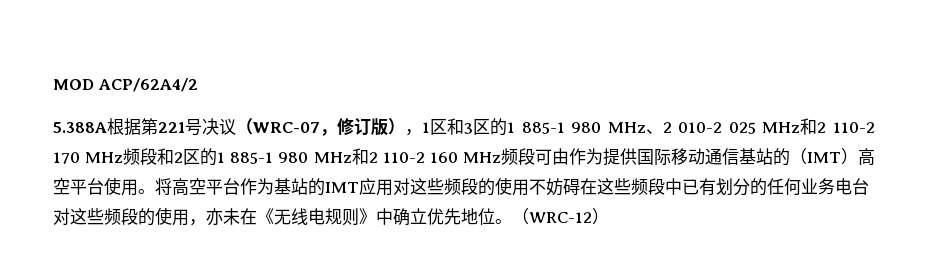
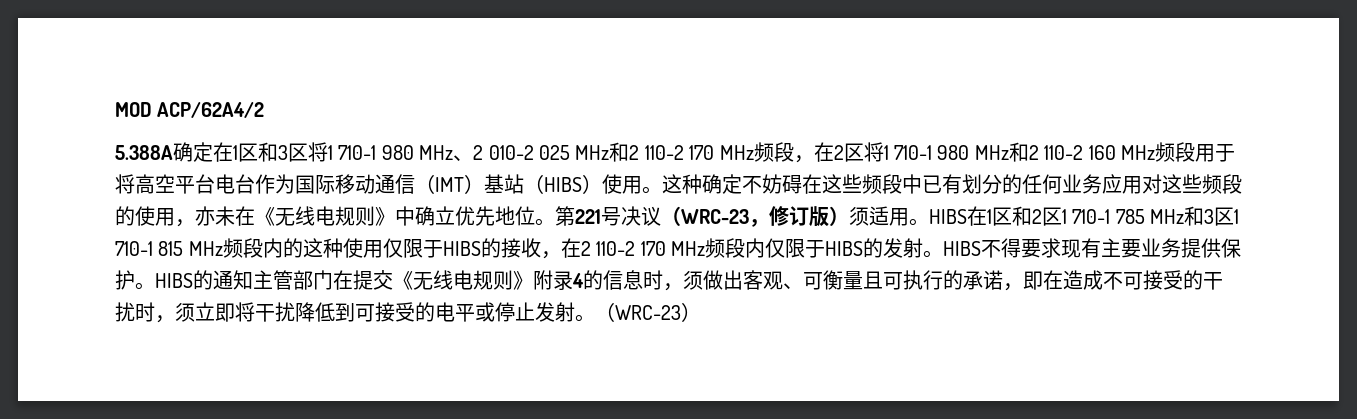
[107,118,422,136] 根据第221号决议（WRC-07，修订版）， -> [173,142,233,162] 确定在
[490,118,565,136] 的1 885-1 -> [308,142,377,162] 将1 710-1
[157,148,274,166] 和2区的1 885-1 -> [793,142,932,163] ，在2区将1 710-1
[535,148,637,166] 可由作为提供 -> [1194,144,1235,162] [115,174,295,194] 用于将高空平台电台作为
[739,148,790,166] 基站的 -> (415, 184) none
[858,148,875,166] [53,177,529,196] 高空平台使用。将高空平台作为基站的IMT应用对这些频段的使用 -> [484,174,742,194] 基站（HIBS）使用。这种确定
[835,178,869,195] 电台 -> [1102,174,1142,194] 应用
[512,208,592,225] （WRC-12 -> [555,206,1240,227] [115,238,1241,259] [115,270,1223,291] [115,302,681,323] 第221号决议（WRC-23，修订版）须适用。HIBS在1区和2区1 710-1 785 MHz和3区1 710-1 815 MHz频段内的这种使用仅限于HIBS的接收，在2 110-2 170 MHz频段内仅限于HIBS的发射。HIBS不得要求现有主要业务提供保护。HIBS的通知主管部门在提交《无线电规则》附录4的信息时，须做出客观、可衡量且可执行的承诺，即在造成不可接受的干扰时，须立即将干扰降低到可接受的电平或停止发射。（WRC-23

